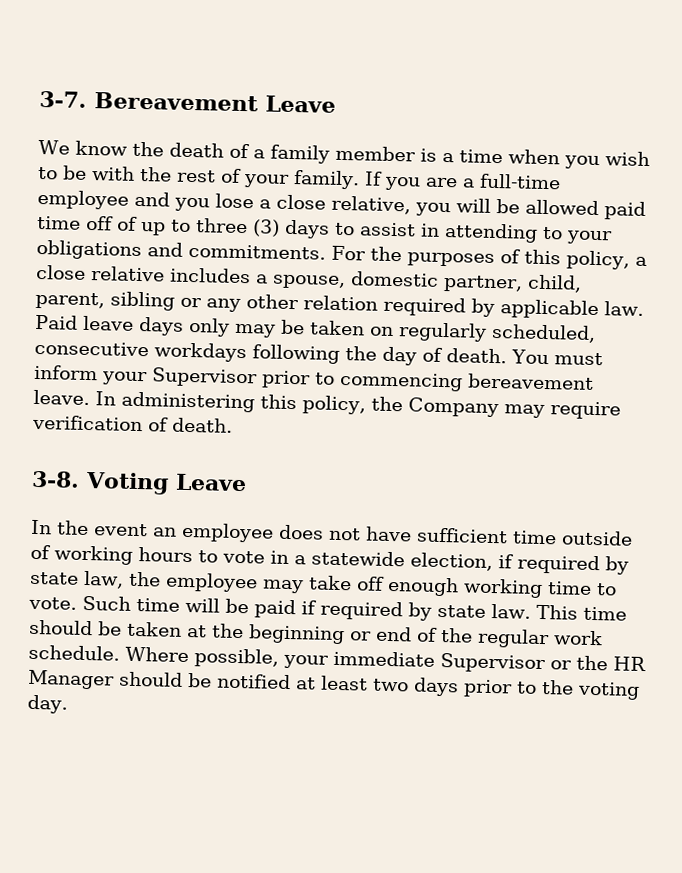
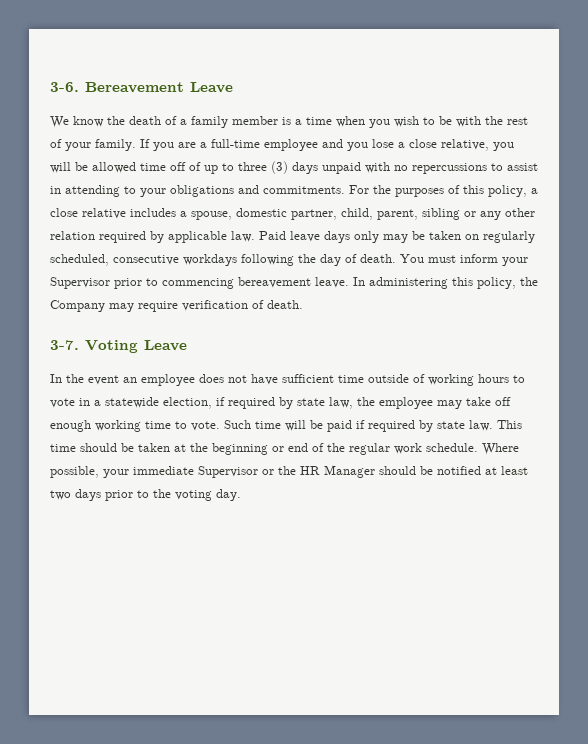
[39,90,87,108] 3-7. -> [50,82,79,92] 3-6.
[604,201,646,220] paid -> (136, 167) none
(330, 229) none -> [322,162,487,174] unpaid with no repercussions
[31,470,80,488] 3-8. -> [50,340,79,350] 3-7.

